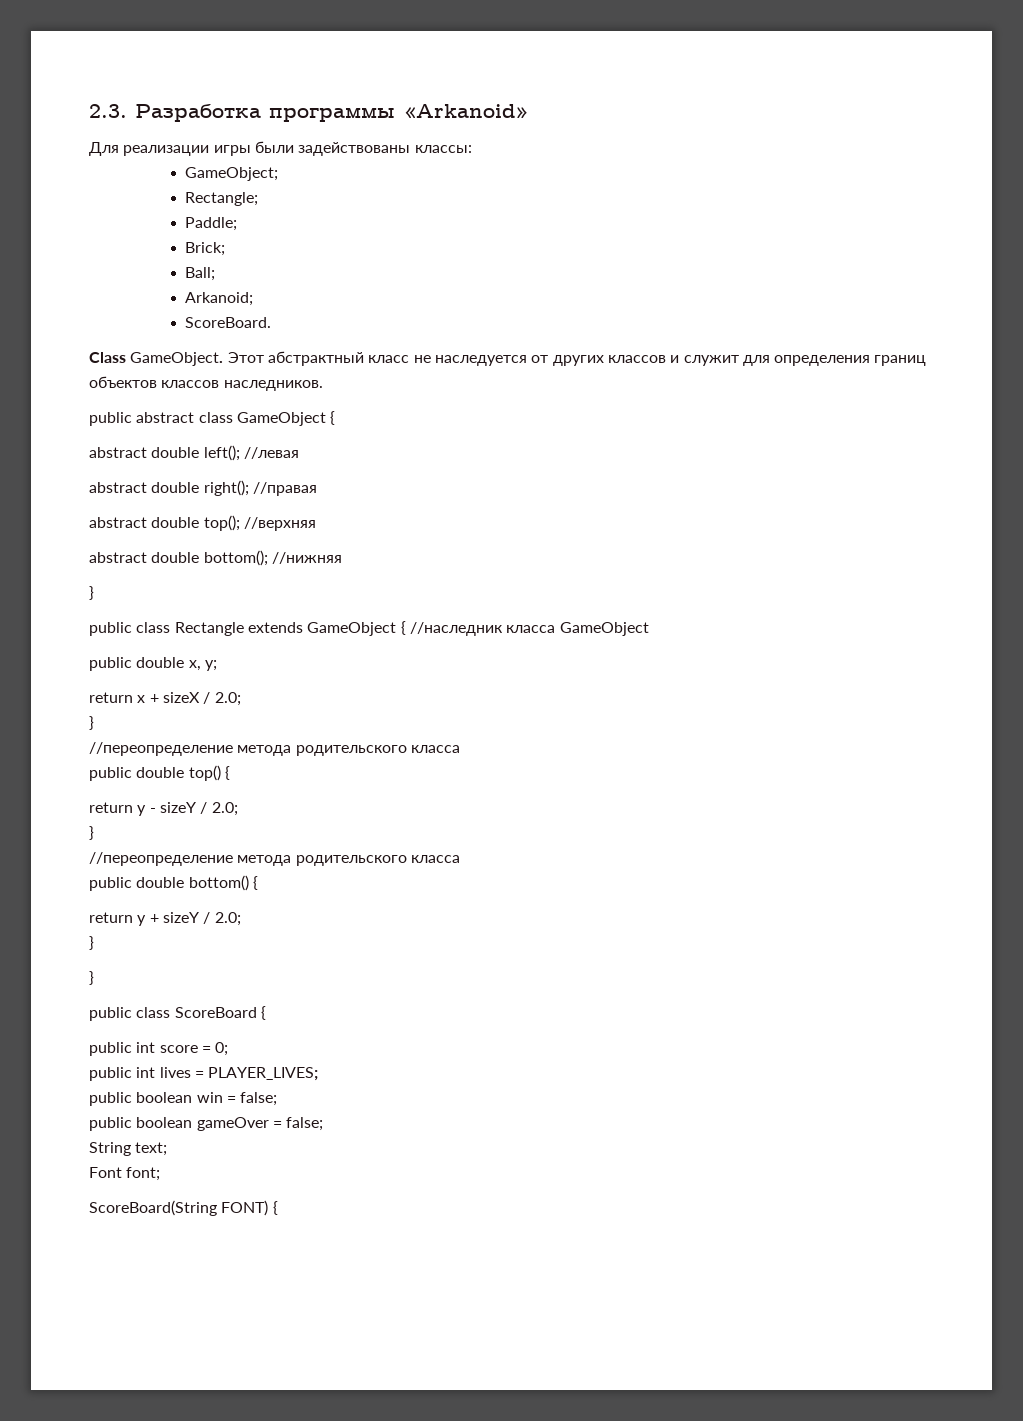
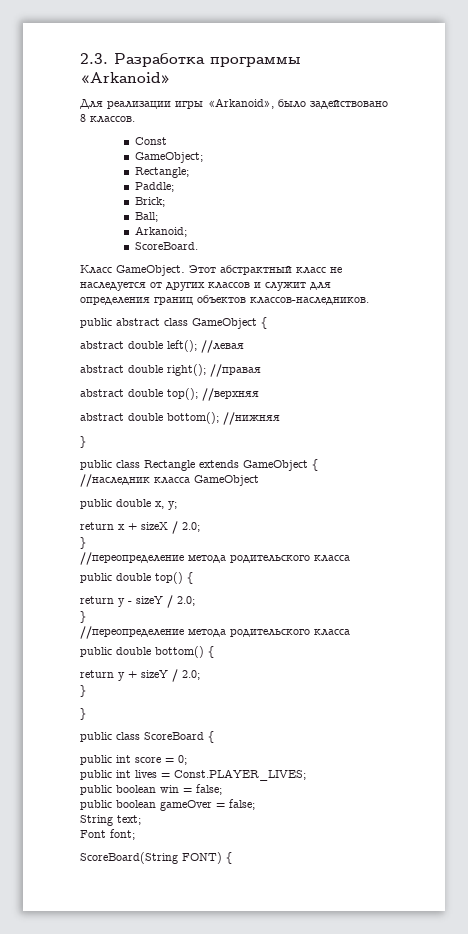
[254,141,472,156] были задействованы классы: -> [207,98,388,109] [80,114,135,123] [134,137,167,145] «Arkanoid», было задействовано 8 классов. // Const
[89,352,126,363] Class -> [80,265,112,274] Класс
[161,380,323,391] классов наследников. -> [250,297,369,305] классов-наследников.
[208,1067,319,1081] PLAYER_LIVES; -> [174,769,306,781] Const.PLAYER_LIVES;

